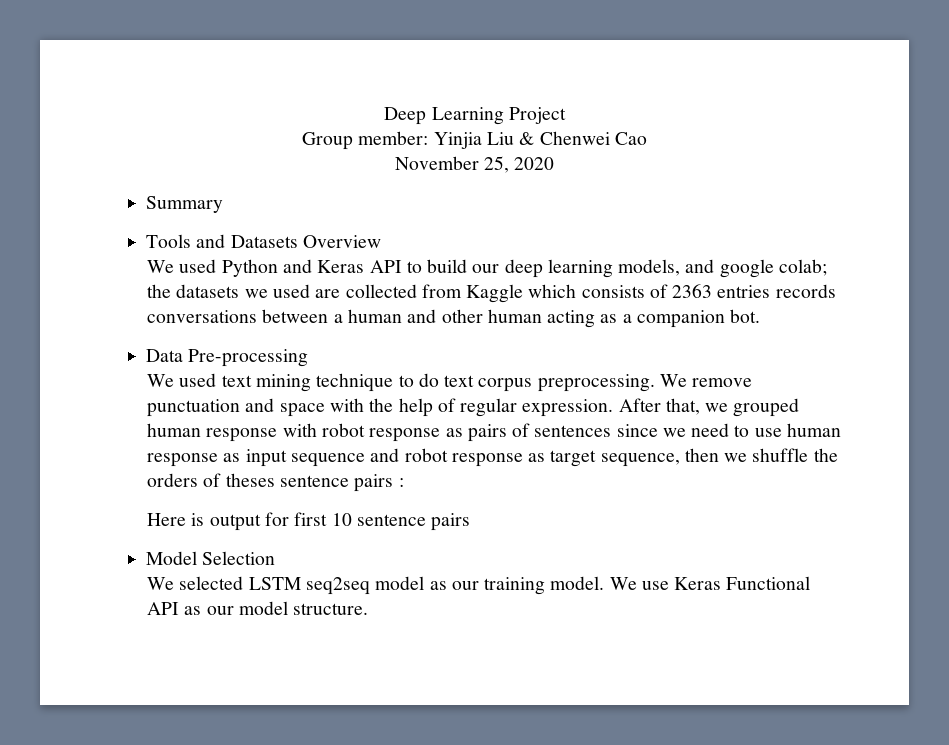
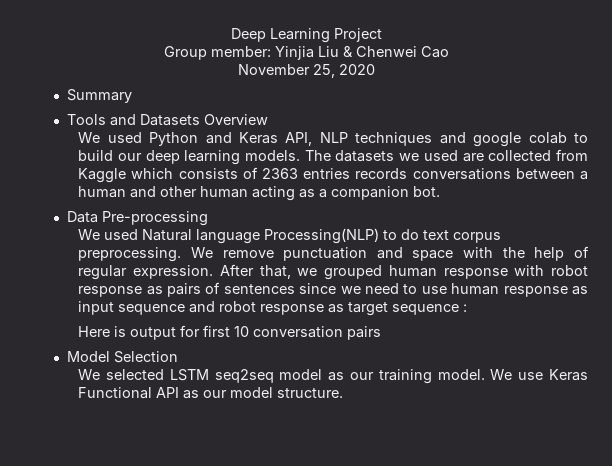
[369,260,402,273] API -> [285,132,567,147] API, NLP techniques and google colab
[618,259,827,278] [147,284,172,298] models, and google colab; the -> [245,150,331,161] models. The
[221,373,394,392] text mining technique -> [142,228,380,244] Natural language Processing(NLP)
[600,448,838,467] [147,473,394,492] sequence, then we shuffle the orders of theses sentence pairs -> [392,304,460,315] sequence
[356,514,426,526] sentence -> [253,326,344,338] conversation

